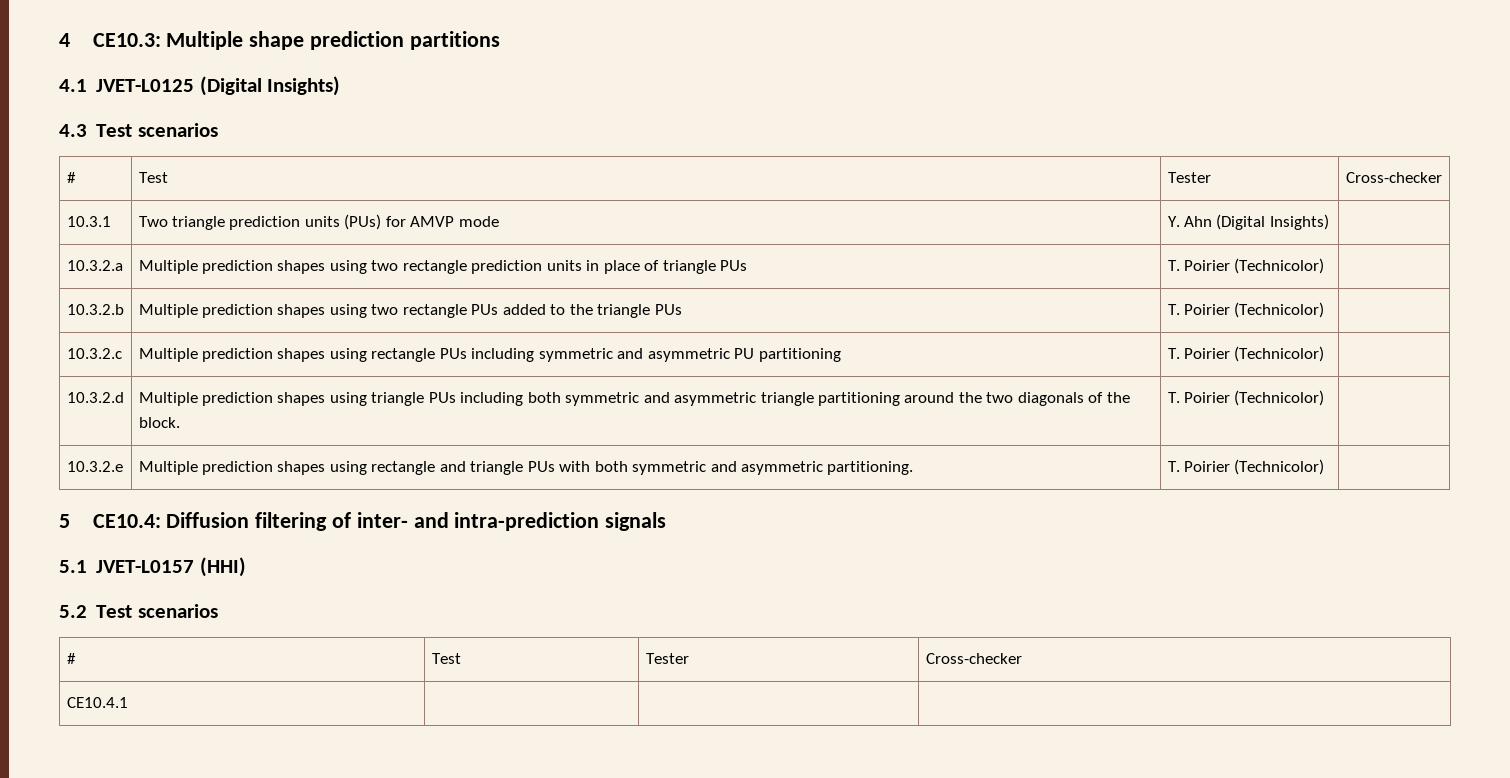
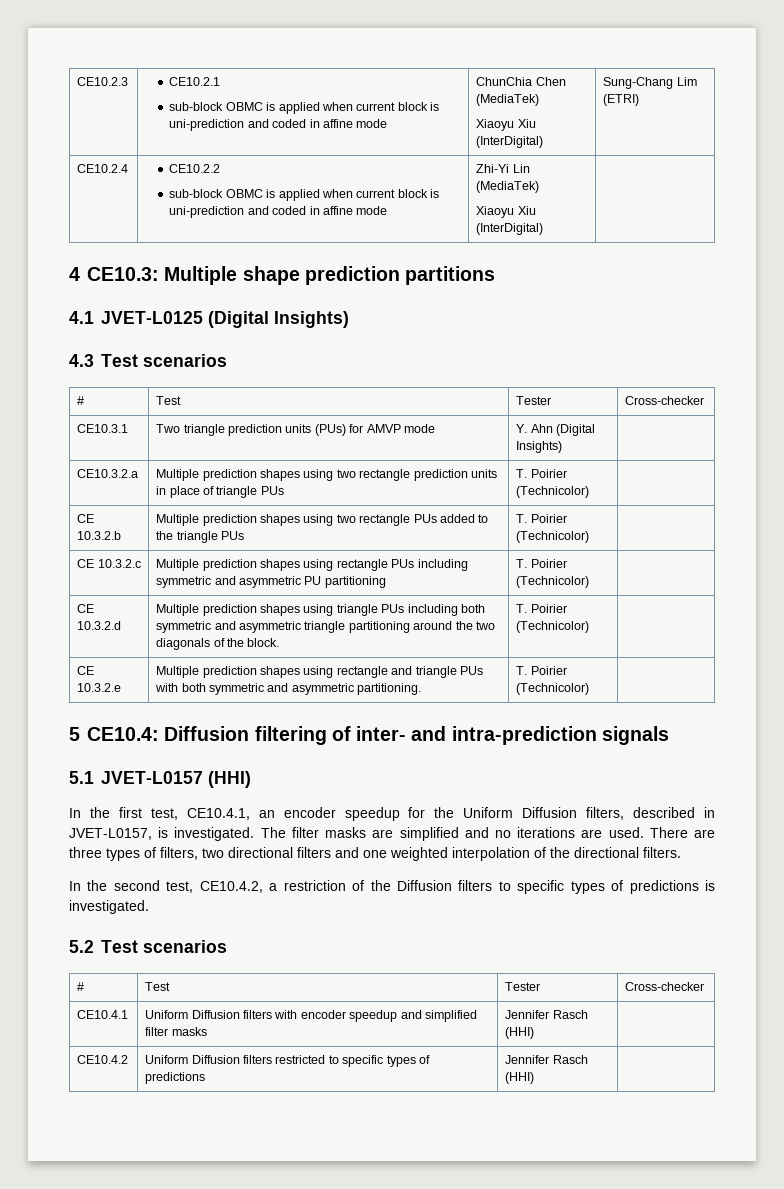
(59, 40) none -> [77,77,129,86] [169,77,221,86] [169,102,440,114] [169,119,388,131] [476,77,566,86] [476,94,540,106] [476,119,536,131] [476,136,544,148] [603,77,697,89] [603,94,640,106] [77,164,129,173] [169,164,221,173] [169,189,440,201] [169,206,388,218] [476,164,530,173] [476,181,540,193] [476,206,536,218] [476,223,544,235] CE10.2.3 | CE10.2.1 // sub-block OBMC is applied when current block is uni-prediction and coded in affine mode | ChunChia Chen (MediaTek) // Xiaoyu Xiu (InterDigital) | Sung-Chang Lim (ETRI) // CE10.2.4 | CE10.2.2 // sub-block OBMC is applied when current block is uni-prediction and coded in affine mode | Zhi-Yi Lin (MediaTek) // Xiaoyu Xiu (InterDigital) | //
[66,216,111,227] 10.3.1 -> [77,424,129,433] CE10.3.1
[66,260,123,271] 10.3.2.a -> [77,469,139,478] CE10.3.2.a
(1325, 266) none -> [77,514,95,523] CE
(1325, 310) none -> [77,559,95,568] CE
(1325, 354) none -> [77,604,95,613] CE
(1325, 398) none -> [77,666,95,675] CE
(246, 567) none -> [69,807,716,821] [69,827,715,841] [69,847,681,861] [69,880,715,894] [69,900,149,914] // In the first test, CE10.4.1, an encoder speedup for the Uniform Diffusion filters, described in JVET-L0157, is investigated. The filter masks are simplified and no iterations are used. There are three types of filters, two directional filters and one weighted interpolation of the directional filters. // In the second test, CE10.4.2, a restriction of the Diffusion filters to specific types of predictions is investigated.
(128, 702) | -> [145,1010,477,1022] [145,1027,207,1036] [505,1010,588,1019] [505,1027,535,1039] [77,1055,129,1064] [145,1055,430,1067] [145,1072,206,1084] [505,1055,588,1064] [505,1072,535,1084] Uniform Diffusion filters with encoder speedup and simplified filter masks | Jennifer Rasch (HHI) | // CE10.4.2 | Uniform Diffusion filters restricted to specific types of predictions | Jennifer Rasch (HHI)

